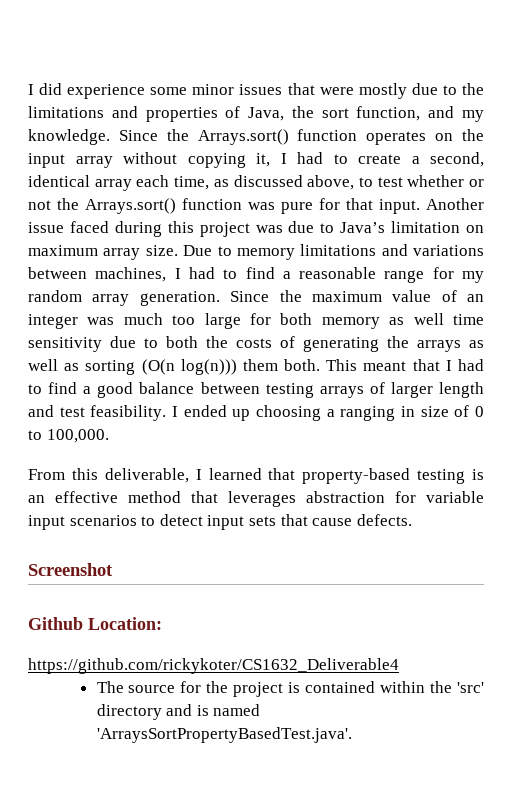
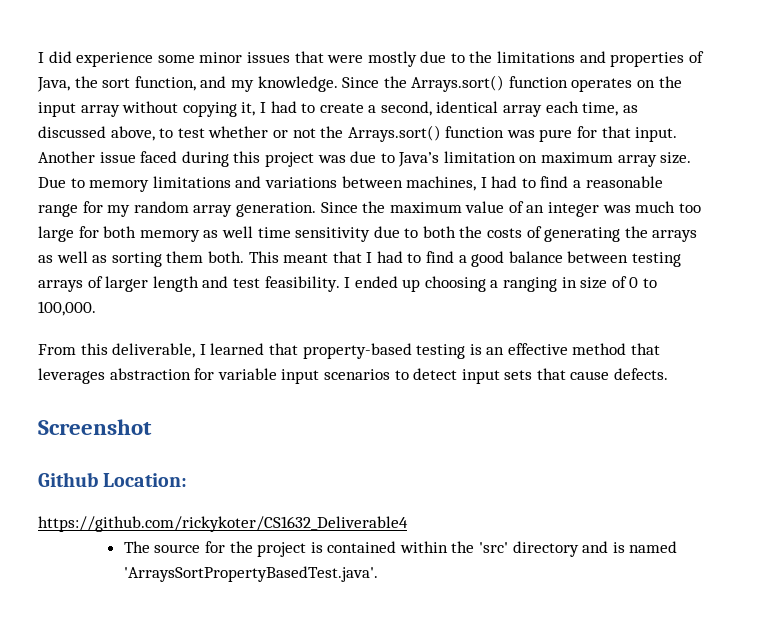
[141,359,237,375] (O(n log(n))) -> (162, 259) none

